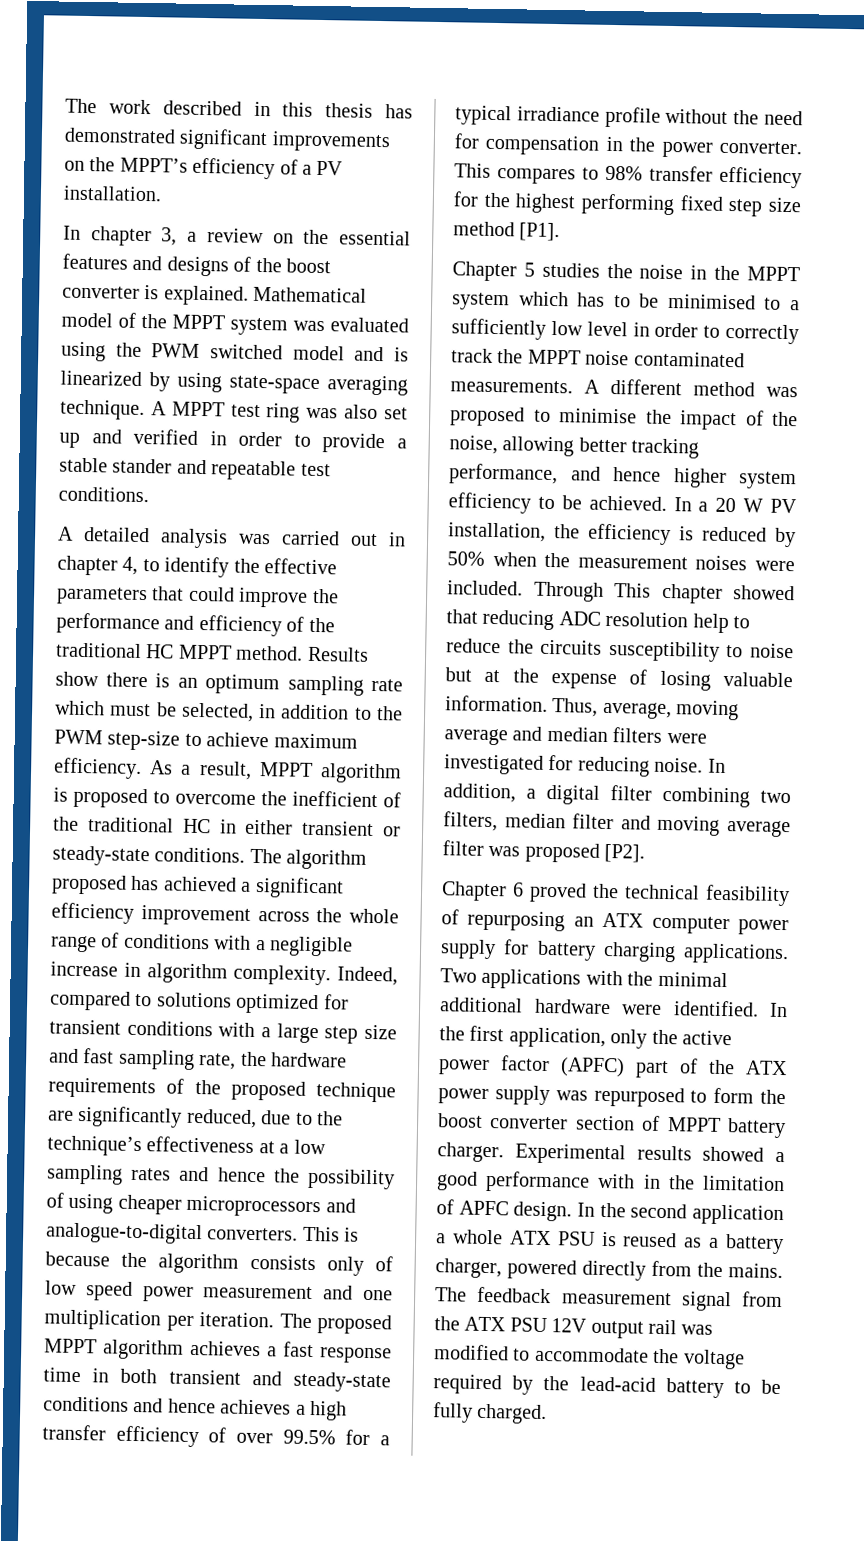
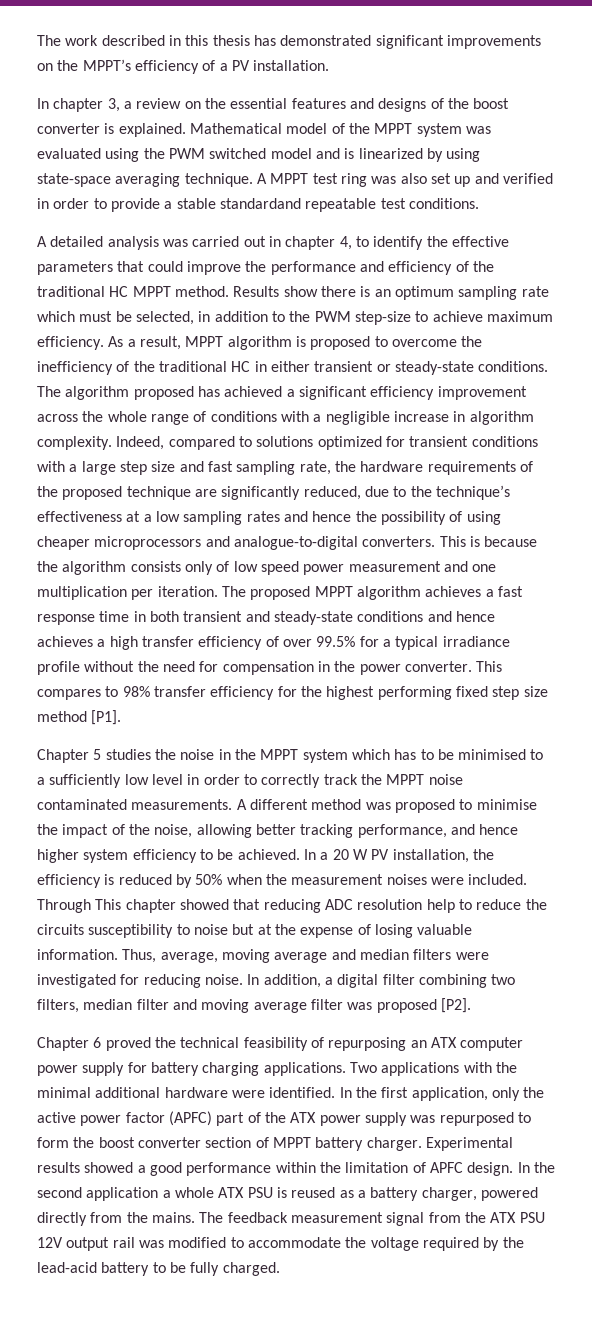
[112,458,207,475] stander and -> [219,198,301,209] standardand
[292,790,378,808] inefficient -> [37,361,113,375] inefficiency
[598,1173,661,1189] with in -> [275,1162,316,1173] within

